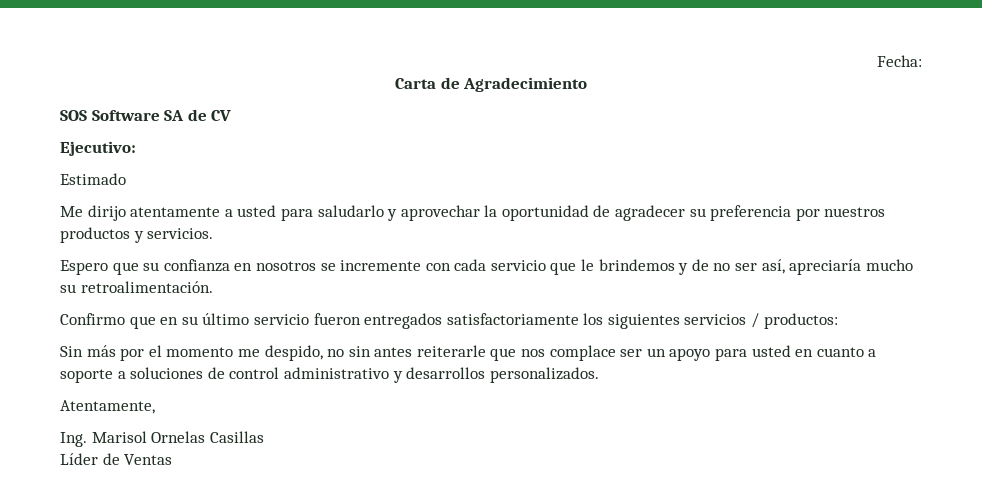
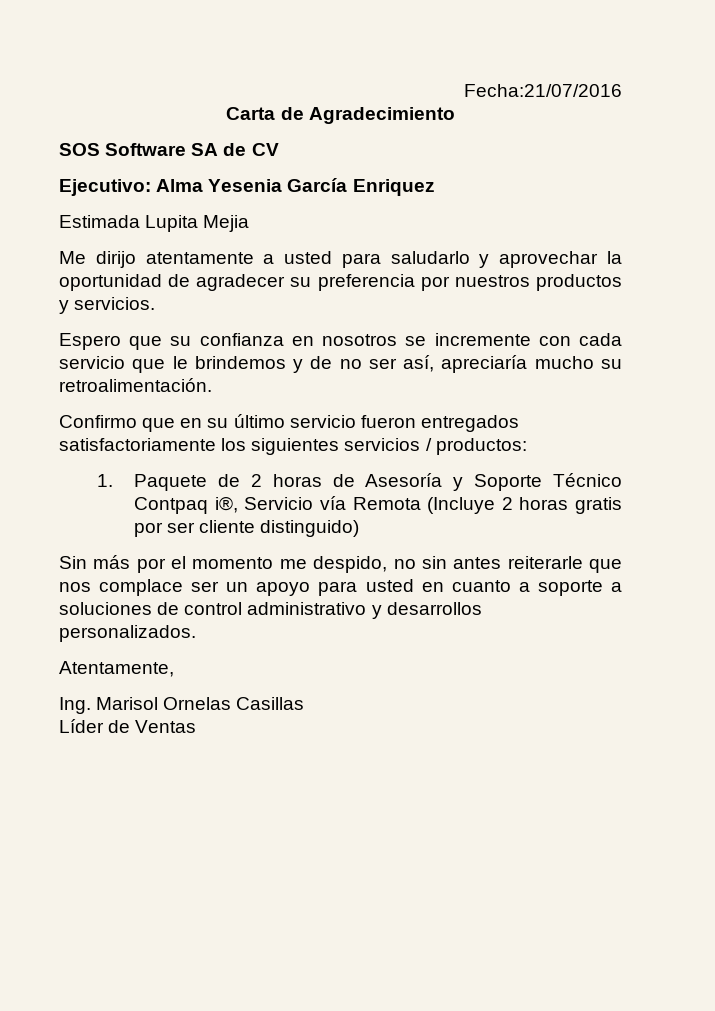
[877,55,922,67] Fecha: -> [464,84,622,97] Fecha:21/07/2016
[60,173,126,185] // Estimado -> [156,178,435,196] [59,215,250,232] Alma Yesenia García Enriquez // Estimada Lupita Mejia
(838, 321) none -> [96,473,622,491] [134,496,622,514] [134,520,360,537] // 1. Paquete de 2 horas de Asesoría y Soporte Técnico Contpaq i®, Servicio vía Remota (Incluye 2 horas gratis por ser cliente distinguido)

